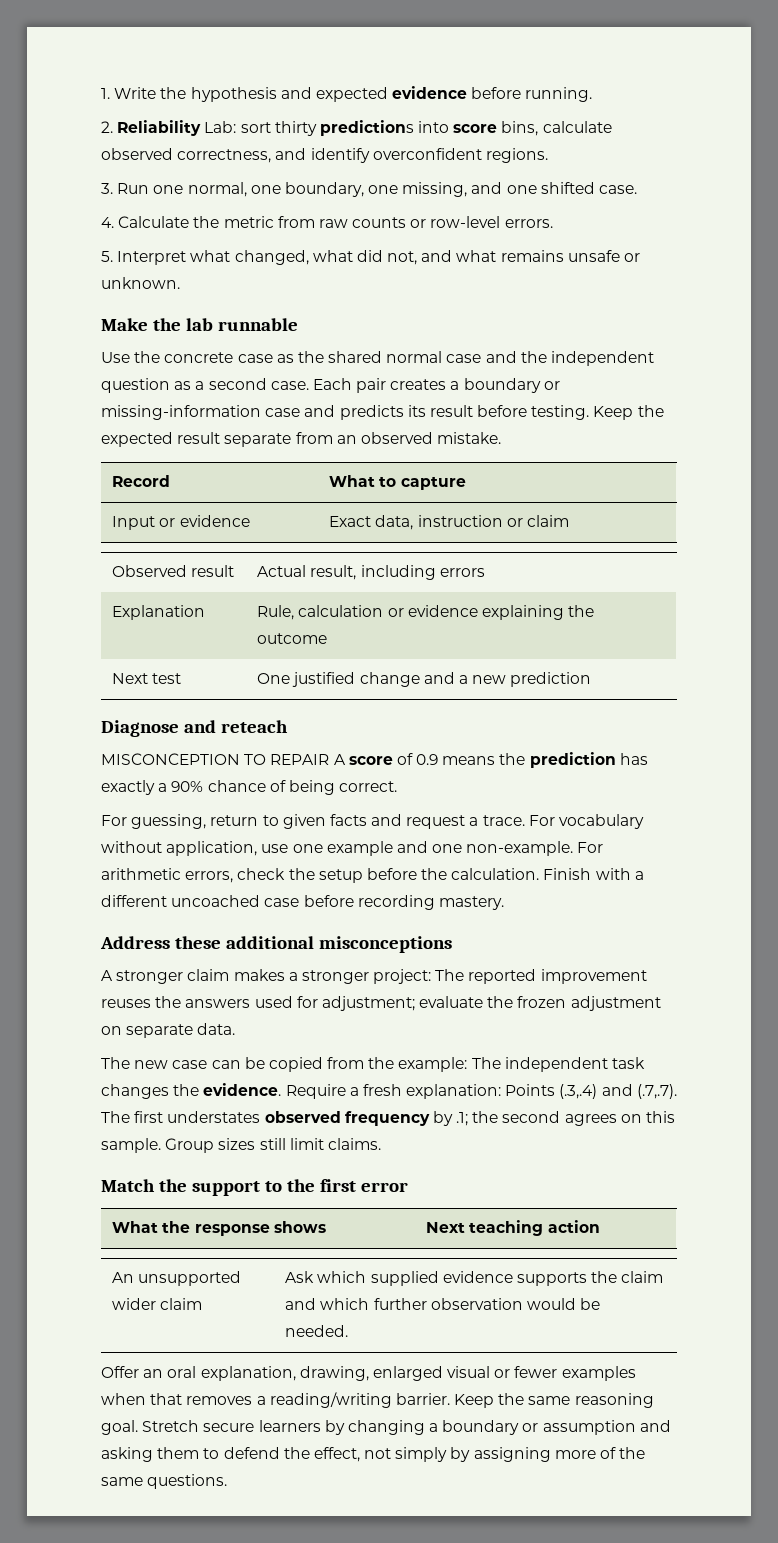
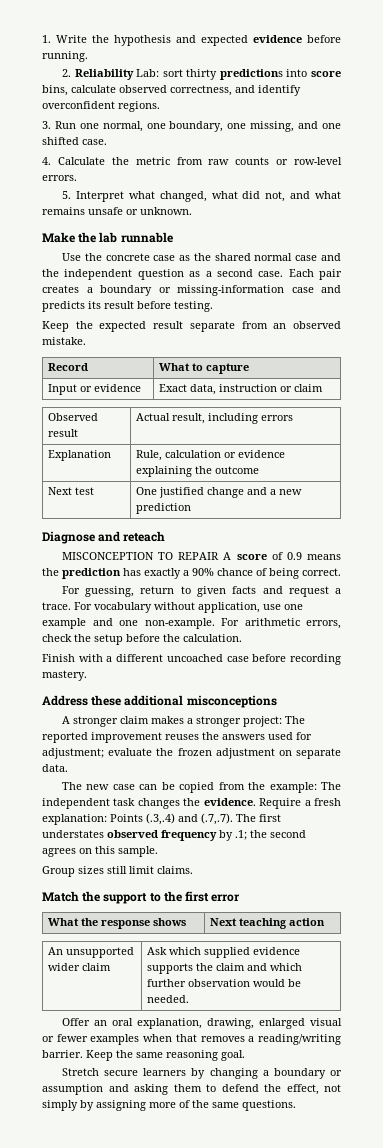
(590, 412) none -> (213, 306) //
(540, 874) none -> (242, 638) //
(161, 1145) none -> (158, 851) //
(138, 1427) none -> (245, 1055) //

